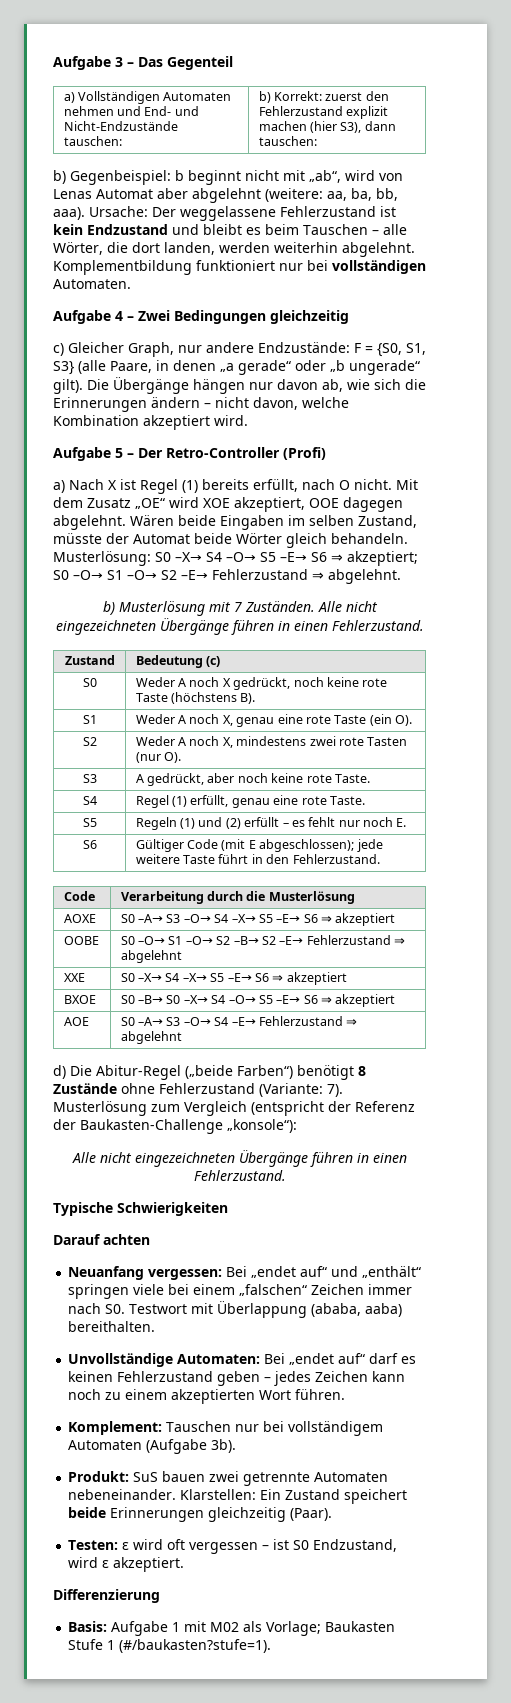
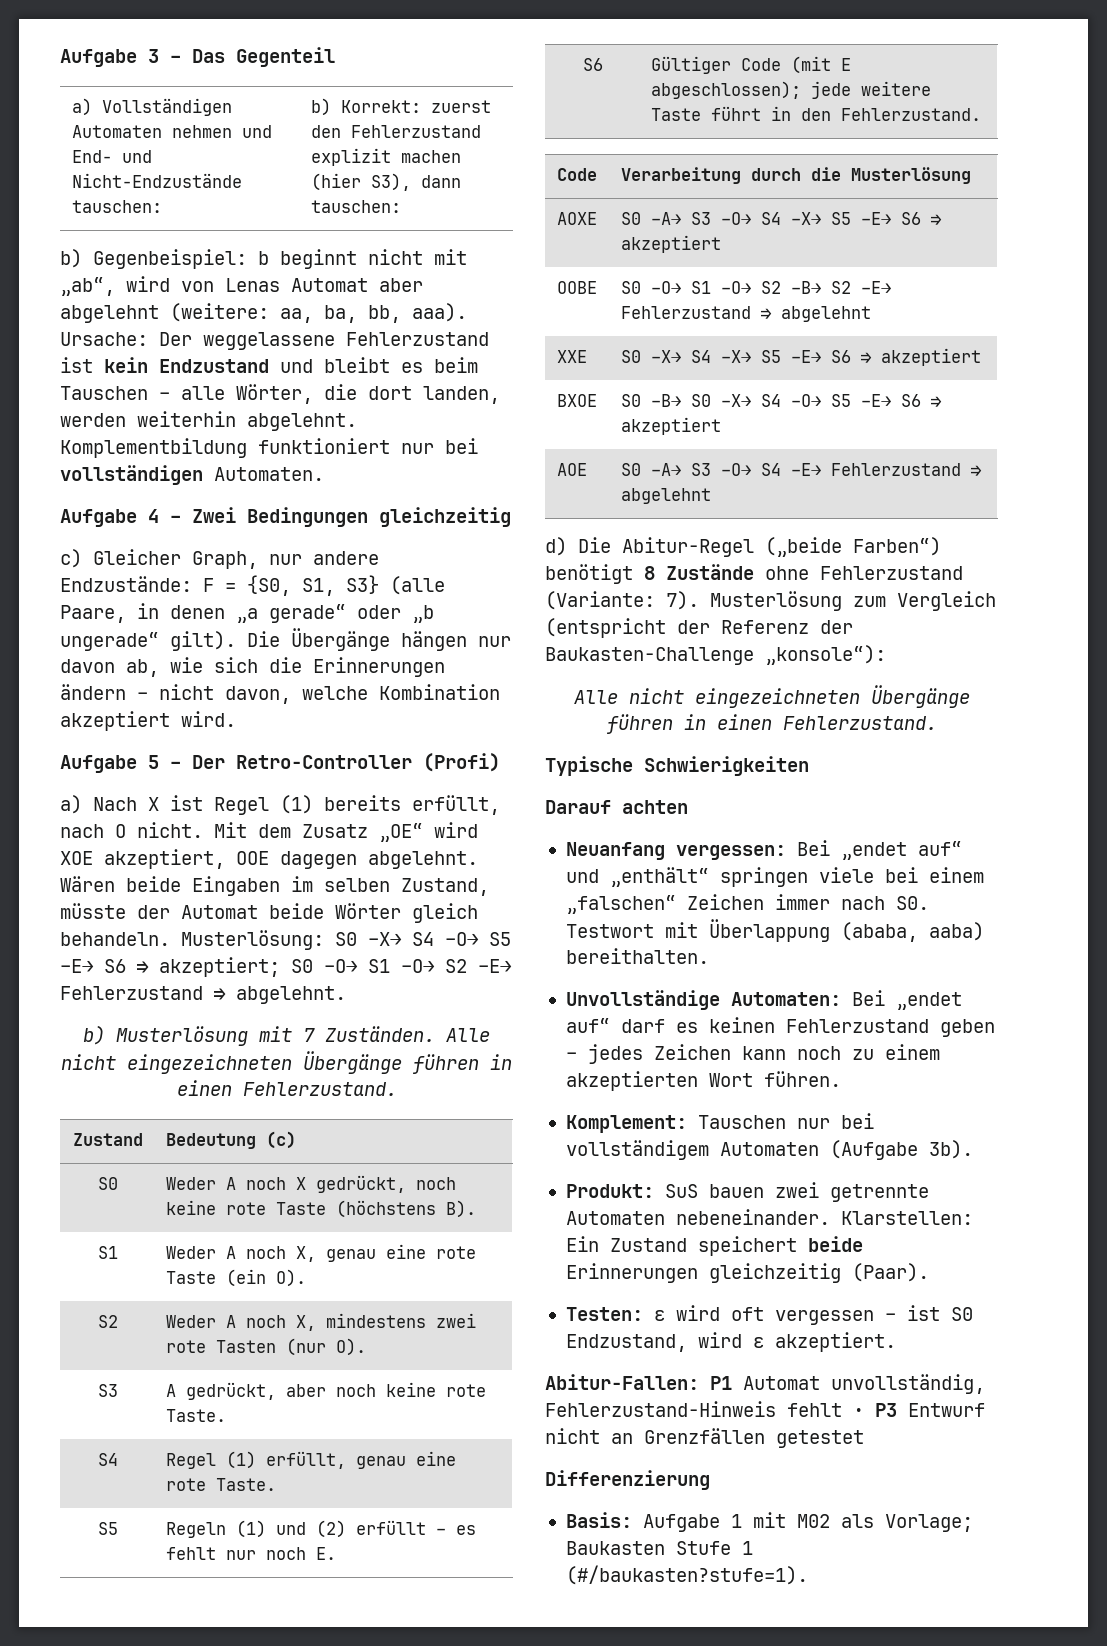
(185, 1564) none -> [545,1374,985,1394] [545,1401,985,1417] [545,1428,864,1448] // Abitur-Fallen: P1 Automat unvollständig, Fehlerzustand-Hinweis fehlt · P3 Entwurf nicht an Grenzfällen getestet

